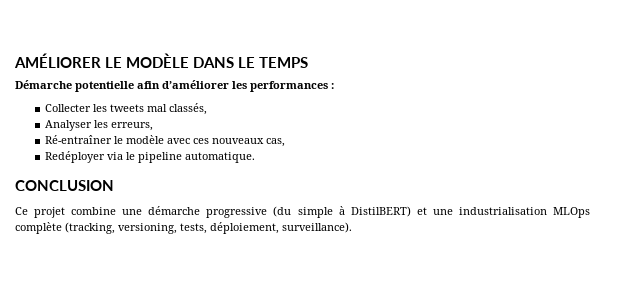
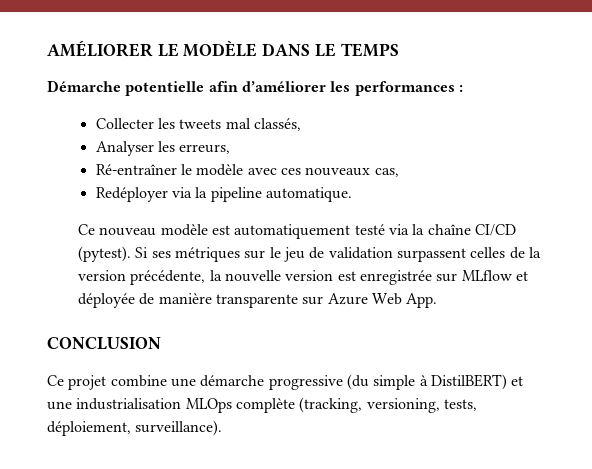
[126,152,136,160] le -> [195,187,208,198] la
(256, 157) none -> [77,224,516,239] [77,246,541,262] [77,270,528,285] [77,293,438,308] // Ce nouveau modèle est automatiquement testé via la chaîne CI/CD (pytest). Si ses métriques sur le jeu de validation surpassent celles de la version précédente, la nouvelle version est enregistrée sur MLflow et déployée de manière transparente sur Azure Web App.

